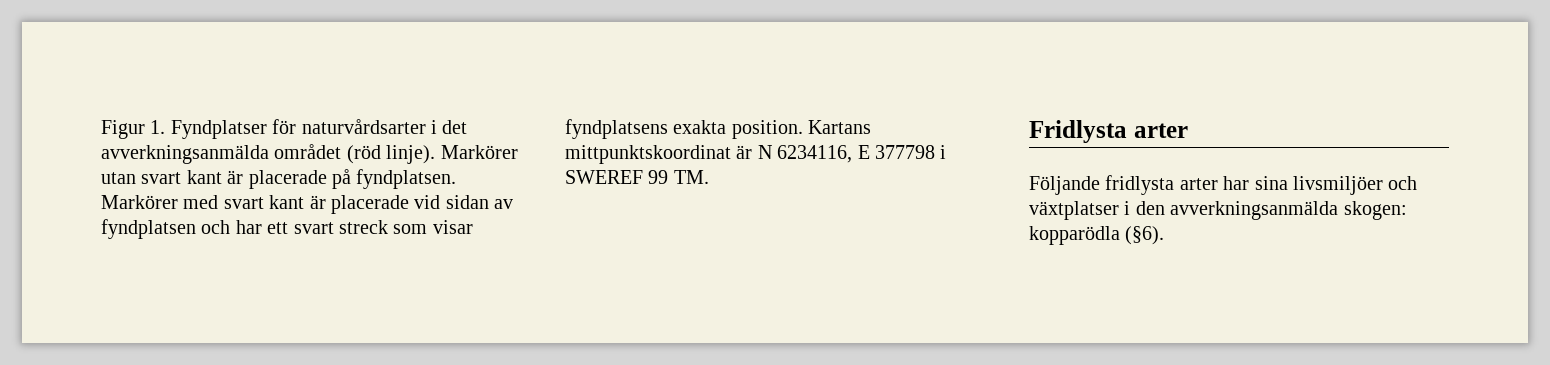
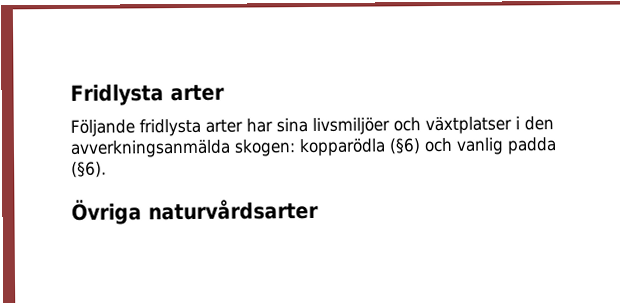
[101,119,468,139] [101,144,518,164] [101,169,457,189] [101,195,514,214] [101,219,473,239] [565,119,872,139] [565,145,947,164] [565,170,709,184] Figur 1. Fyndplatser för naturvårdsarter i det avverkningsanmälda området (röd linje). Markörer utan svart kant är placerade på fyndplatsen. Markörer med svart kant är placerade vid sidan av fyndplatsen och har ett svart streck som visar fyndplatsens exakta position. Kartans mittpunktskoordinat är N 6234116, E 377798 i SWEREF 99 TM. // -> (70, 95) none
(1120, 235) none -> [389,137,557,155] (§6) och vanlig padda
(1165, 235) none -> [71,198,319,225] // Övriga naturvårdsarter

